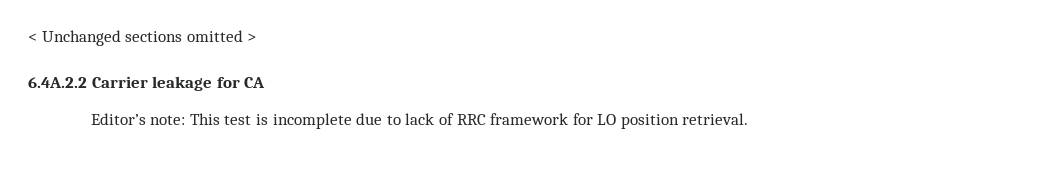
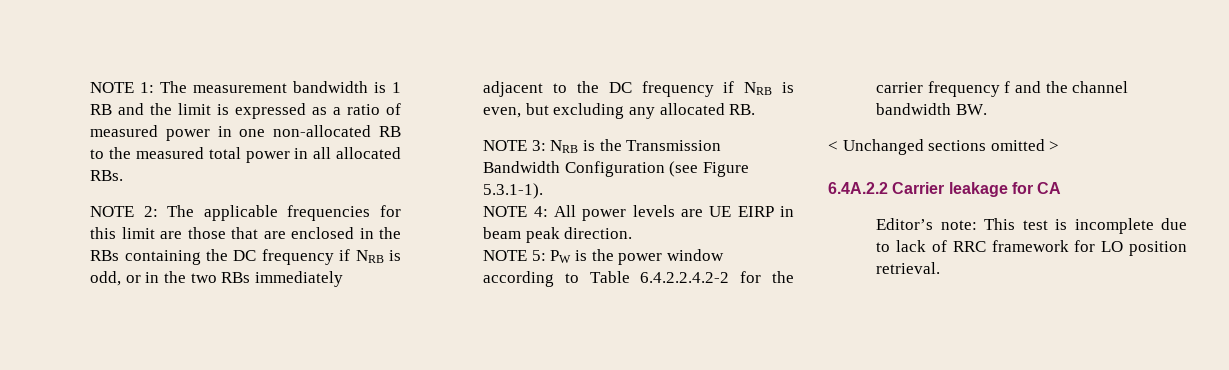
(28, 37) none -> [90,81,401,93] [90,103,402,119] [90,125,402,141] [90,147,401,163] [90,170,124,181] [90,205,401,221] [90,227,401,239] [90,249,402,265] [90,271,343,287] [483,81,794,97] [483,103,756,119] [483,139,722,153] [483,161,749,177] [483,183,544,199] [483,205,794,221] [483,227,633,243] [483,249,724,265] [483,271,794,287] [876,81,1129,97] [876,103,987,115] NOTE 1: The measurement bandwidth is 1 RB and the limit is expressed as a ratio of measured power in one non-allocated RB to the measured total power in all allocated RBs. // NOTE 2: The applicable frequencies for this limit are those that are enclosed in the RBs containing the DC frequency if NRB is odd, or in the two RBs immediately adjacent to the DC frequency if NRB is even, but excluding any allocated RB. // NOTE 3: NRB is the Transmission Bandwidth Configuration (see Figure 5.3.1-1). // NOTE 4: All power levels are UE EIRP in beam peak direction. // NOTE 5: PW is the power window according to Table 6.4.2.2.4.2-2 for the carrier frequency f and the channel bandwidth BW. //

